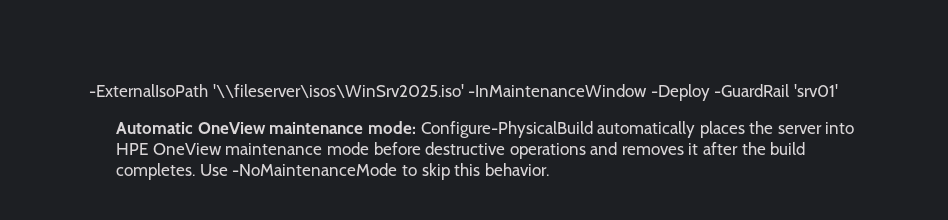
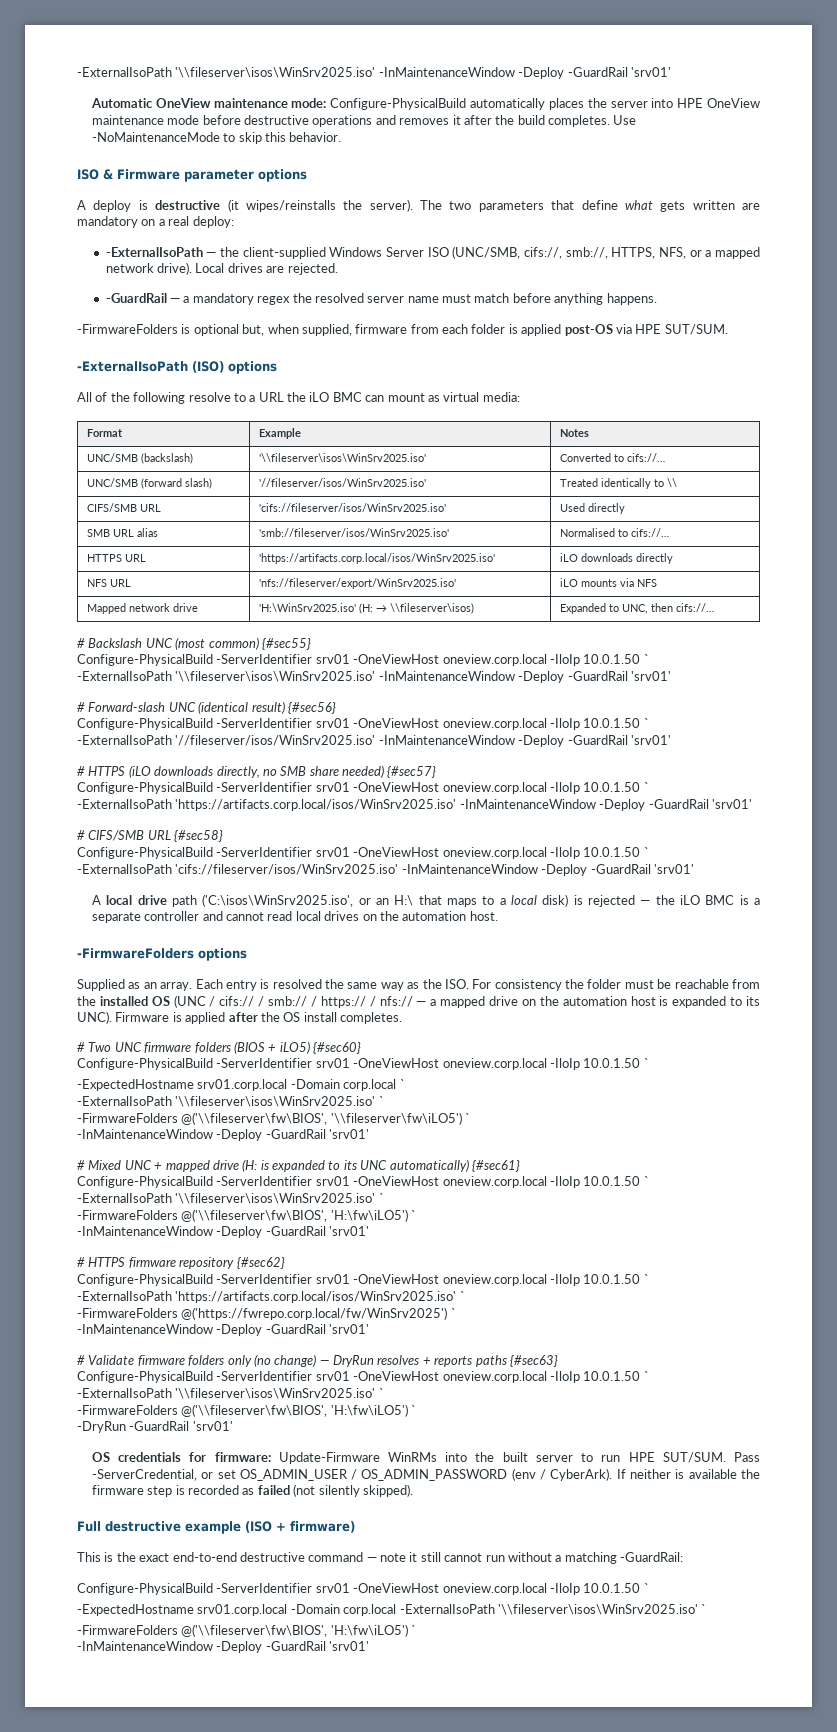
(549, 169) none -> [77,169,307,182] [77,199,760,212] [77,216,234,228] [105,246,760,259] [105,262,338,275] [105,293,657,305] [77,324,728,336] [77,361,277,374] [77,392,520,404] [86,429,123,437] [258,428,301,439] [559,429,589,437] [86,453,193,464] [258,453,426,462] [559,453,665,462] [86,478,212,489] [258,478,426,487] [559,478,677,489] [86,503,161,512] [258,503,446,512] [559,503,625,514] [86,528,158,537] [258,528,449,537] [559,528,669,537] [86,554,146,562] [258,553,495,564] [559,553,673,564] [86,579,131,587] [258,578,456,589] [559,578,657,587] [86,603,198,614] [258,603,474,614] [559,603,714,614] [77,637,311,650] [77,654,649,666] [77,671,671,683] [77,701,336,714] [77,718,649,730] [77,735,671,747] [77,765,437,778] [77,782,649,794] [77,799,752,811] [77,830,224,842] [77,847,649,859] [77,864,694,876] [91,894,760,907] [91,911,498,923] [77,948,247,961] [77,979,761,991] [77,995,760,1008] [77,1011,402,1024] [77,1041,361,1054] [77,1058,649,1070] [77,1079,405,1091] [77,1096,384,1107] [77,1112,471,1125] [77,1129,370,1141] [77,1159,520,1172] [77,1176,649,1188] [77,1193,384,1204] [77,1209,417,1222] [77,1226,370,1238] [77,1257,285,1269] [77,1274,649,1286] [77,1291,465,1303] [77,1307,456,1320] [77,1324,370,1336] [77,1354,558,1367] [77,1371,649,1383] [77,1388,384,1399] [77,1404,417,1417] [77,1421,233,1433] [91,1452,760,1464] [91,1468,760,1481] [91,1484,413,1497] [77,1521,355,1534] [77,1552,683,1564] [77,1583,649,1595] [77,1604,707,1616] [77,1624,417,1637] [77,1641,370,1653] // ISO & Firmware parameter options // A deploy is destructive (it wipes/reinstalls the server). The two parameters that define what gets written are mandatory on a real deploy: // -ExternalIsoPath — the client-supplied Windows Server ISO (UNC/SMB, cifs://, smb://, HTTPS, NFS, or a mapped network drive). Local drives are rejected. // -GuardRail — a mandatory regex the resolved server name must match before anything happens. // -FirmwareFolders is optional but, when supplied, firmware from each folder is applied post-OS via HPE SUT/SUM. // -ExternalIsoPath (ISO) options // All of the following resolve to a URL the iLO BMC can mount as virtual media: // Format | Example | Notes // UNC/SMB (backslash) | '\\fileserver\isos\WinSrv2025.iso' | Converted to cifs://… // UNC/SMB (forward slash) | '//fileserver/isos/WinSrv2025.iso' | Treated identically to \\ // CIFS/SMB URL | 'cifs://fileserver/isos/WinSrv2025.iso' | Used directly // SMB URL alias | 'smb://fileserver/isos/WinSrv2025.iso' | Normalised to cifs://… // HTTPS URL | 'https://artifacts.corp.local/isos/WinSrv2025.iso' | iLO downloads directly // NFS URL | 'nfs://fileserver/export/WinSrv2025.iso' | iLO mounts via NFS // Mapped network drive | 'H:\WinSrv2025.iso' (H: → \\fileserver\isos) | Expanded to UNC, then cifs://… // # Backslash UNC (most common) {#sec55} // Configure-PhysicalBuild -ServerIdentifier srv01 -OneViewHost oneview.corp.local -IloIp 10.0.1.50 ` // -ExternalIsoPath '\\fileserver\isos\WinSrv2025.iso' -InMaintenanceWindow -Deploy -GuardRail 'srv01' // # Forward-slash UNC (identical result) {#sec56} // Configure-PhysicalBuild -ServerIdentifier srv01 -OneViewHost oneview.corp.local -IloIp 10.0.1.50 ` // -ExternalIsoPath '//fileserver/isos/WinSrv2025.iso' -InMaintenanceWindow -Deploy -GuardRail 'srv01' // # HTTPS (iLO downloads directly, no SMB share needed) {#sec57} // Configure-PhysicalBuild -ServerIdentifier srv01 -OneViewHost oneview.corp.local -IloIp 10.0.1.50 ` // -ExternalIsoPath 'https://artifacts.corp.local/isos/WinSrv2025.iso' -InMaintenanceWindow -Deploy -GuardRail 'srv01' // # CIFS/SMB URL {#sec58} // Configure-PhysicalBuild -ServerIdentifier srv01 -OneViewHost oneview.corp.local -IloIp 10.0.1.50 ` // -ExternalIsoPath 'cifs://fileserver/isos/WinSrv2025.iso' -InMaintenanceWindow -Deploy -GuardRail 'srv01' // A local drive path ('C:\isos\WinSrv2025.iso', or an H:\ that maps to a local disk) is rejected — the iLO BMC is a separate controller and cannot read local drives on the automation host. // -FirmwareFolders options // Supplied as an array. Each entry is resolved the same way as the ISO. For consistency the folder must be reachable from the installed OS (UNC / cifs:// / smb:// / https:// / nfs:// — a mapped drive on the automation host is expanded to its UNC). Firmware is applied after the OS install completes. // # Two UNC firmware folders (BIOS + iLO5) {#sec60} // Configure-PhysicalBuild -ServerIdentifier srv01 -OneViewHost oneview.corp.local -IloIp 10.0.1.50 ` // -ExpectedHostname srv01.corp.local -Domain corp.local ` // -ExternalIsoPath '\\fileserver\isos\WinSrv2025.iso' ` // -FirmwareFolders @('\\fileserver\fw\BIOS', '\\fileserver\fw\iLO5') ` // -InMaintenanceWindow -Deploy -GuardRail 'srv01' // # Mixed UNC + mapped drive (H: is expanded to its UNC automatically) {#sec61} // Configure-PhysicalBuild -ServerIdentifier srv01 -OneViewHost oneview.corp.local -IloIp 10.0.1.50 ` // -ExternalIsoPath '\\fileserver\isos\WinSrv2025.iso' ` // -FirmwareFolders @('\\fileserver\fw\BIOS', 'H:\fw\iLO5') ` // -InMaintenanceWindow -Deploy -GuardRail 'srv01' // # HTTPS firmware repository {#sec62} // Configure-PhysicalBuild -ServerIdentifier srv01 -OneViewHost oneview.corp.local -IloIp 10.0.1.50 ` // -ExternalIsoPath 'https://artifacts.corp.local/isos/WinSrv2025.iso' ` // -FirmwareFolders @('https://fwrepo.corp.local/fw/WinSrv2025') ` // -InMaintenanceWindow -Deploy -GuardRail 'srv01' // # Validate firmware folders only (no change) — DryRun resolves + reports paths {#sec63} // Configure-PhysicalBuild -ServerIdentifier srv01 -OneViewHost oneview.corp.local -IloIp 10.0.1.50 ` // -ExternalIsoPath '\\fileserver\isos\WinSrv2025.iso' ` // -FirmwareFolders @('\\fileserver\fw\BIOS', 'H:\fw\iLO5') ` // -DryRun -GuardRail 'srv01' // OS credentials for firmware: Update-Firmware WinRMs into the built server to run HPE SUT/SUM. Pass -ServerCredential, or set OS_ADMIN_USER / OS_ADMIN_PASSWORD (env / CyberArk). If neither is available the firmware step is recorded as failed (not silently skipped). // Full destructive example (ISO + firmware) // This is the exact end-to-end destructive command — note it still cannot run without a matching -GuardRail: // Configure-PhysicalBuild -ServerIdentifier srv01 -OneViewHost oneview.corp.local -IloIp 10.0.1.50 ` // -ExpectedHostname srv01.corp.local -Domain corp.local -ExternalIsoPath '\\fileserver\isos\WinSrv2025.iso' ` // -FirmwareFolders @('\\fileserver\fw\BIOS', 'H:\fw\iLO5') ` // -InMaintenanceWindow -Deploy -GuardRail 'srv01'

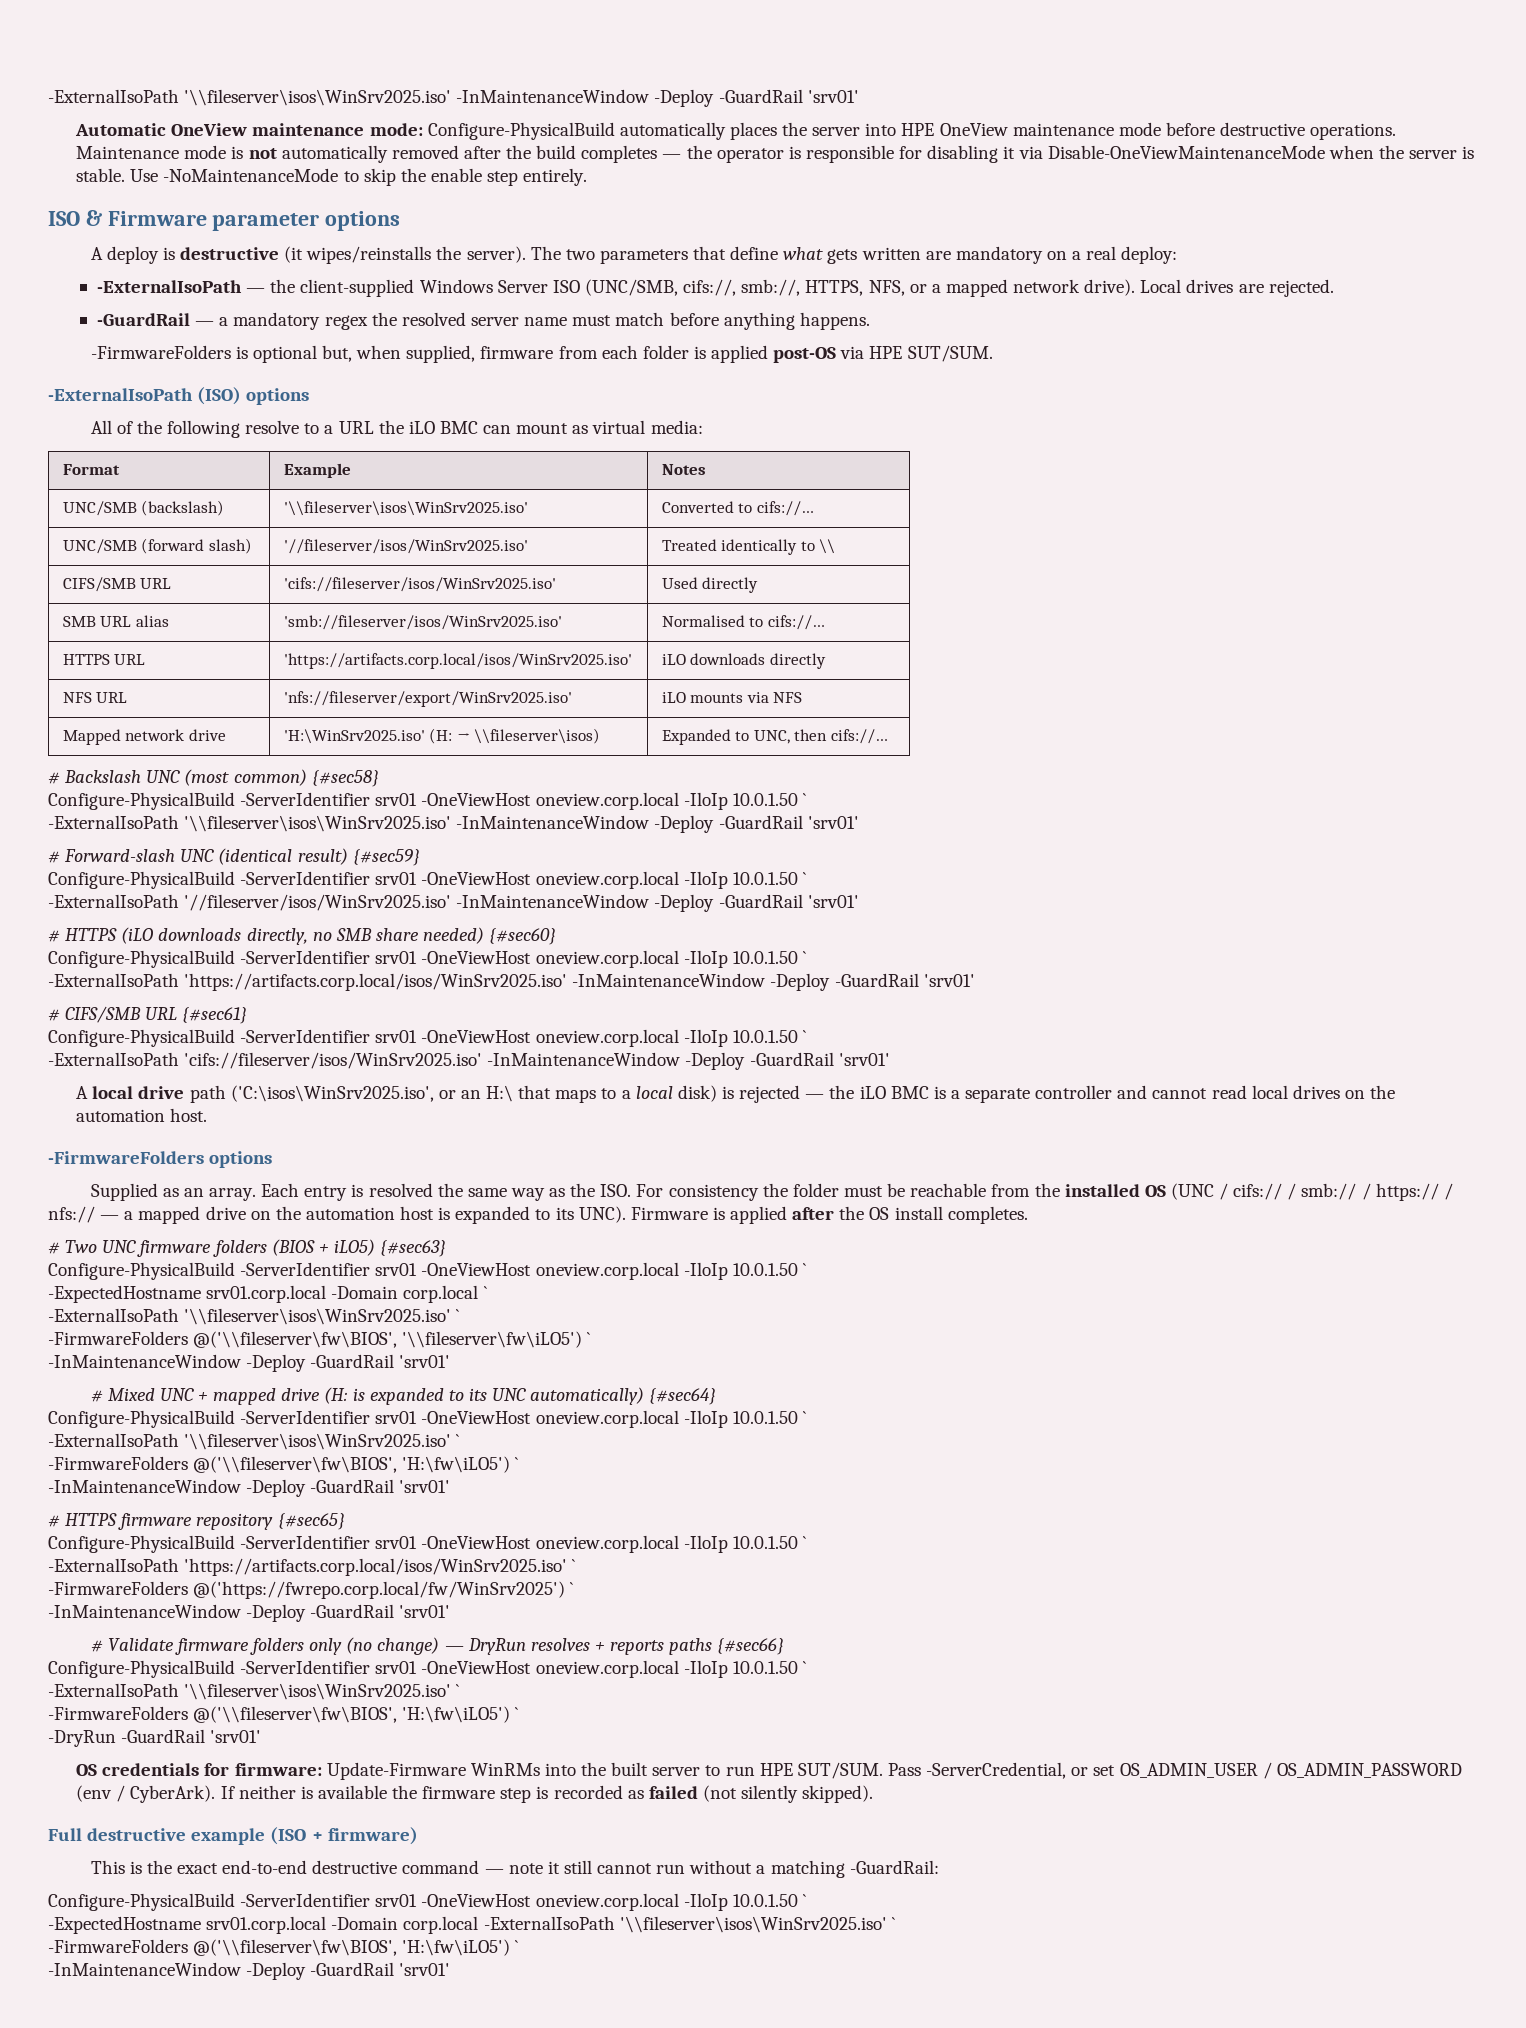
[312,115,637,127] [91,132,342,144] operations and removes it after the build completes. Use -NoMaintenanceMode to skip this behavior. -> [1310,123,1397,140] [76,145,1475,163] [76,168,588,186] operations. Maintenance mode is not automatically removed after the build completes — the operator is responsible for disabling it via Disable-OneViewMaintenanceMode when the server is stable. Use -NoMaintenanceMode to skip the enable step entirely.
[261,638,311,650] {#sec55} -> [311,770,379,787] {#sec58}
[287,702,336,714] {#sec56} -> [352,849,420,866] {#sec59}
[387,766,437,778] {#sec57} -> [489,928,557,945] {#sec60}
[174,830,224,842] {#sec58} -> [182,1007,248,1024] {#sec61}
[313,1042,361,1054] {#sec60} -> [380,1240,447,1257] {#sec63}
[471,1160,520,1172] {#sec61} -> [649,1388,717,1405] {#sec64}
[236,1257,285,1269] {#sec62} -> [277,1513,345,1530] {#sec65}
[509,1355,558,1367] {#sec63} -> [717,1638,785,1655] {#sec66}

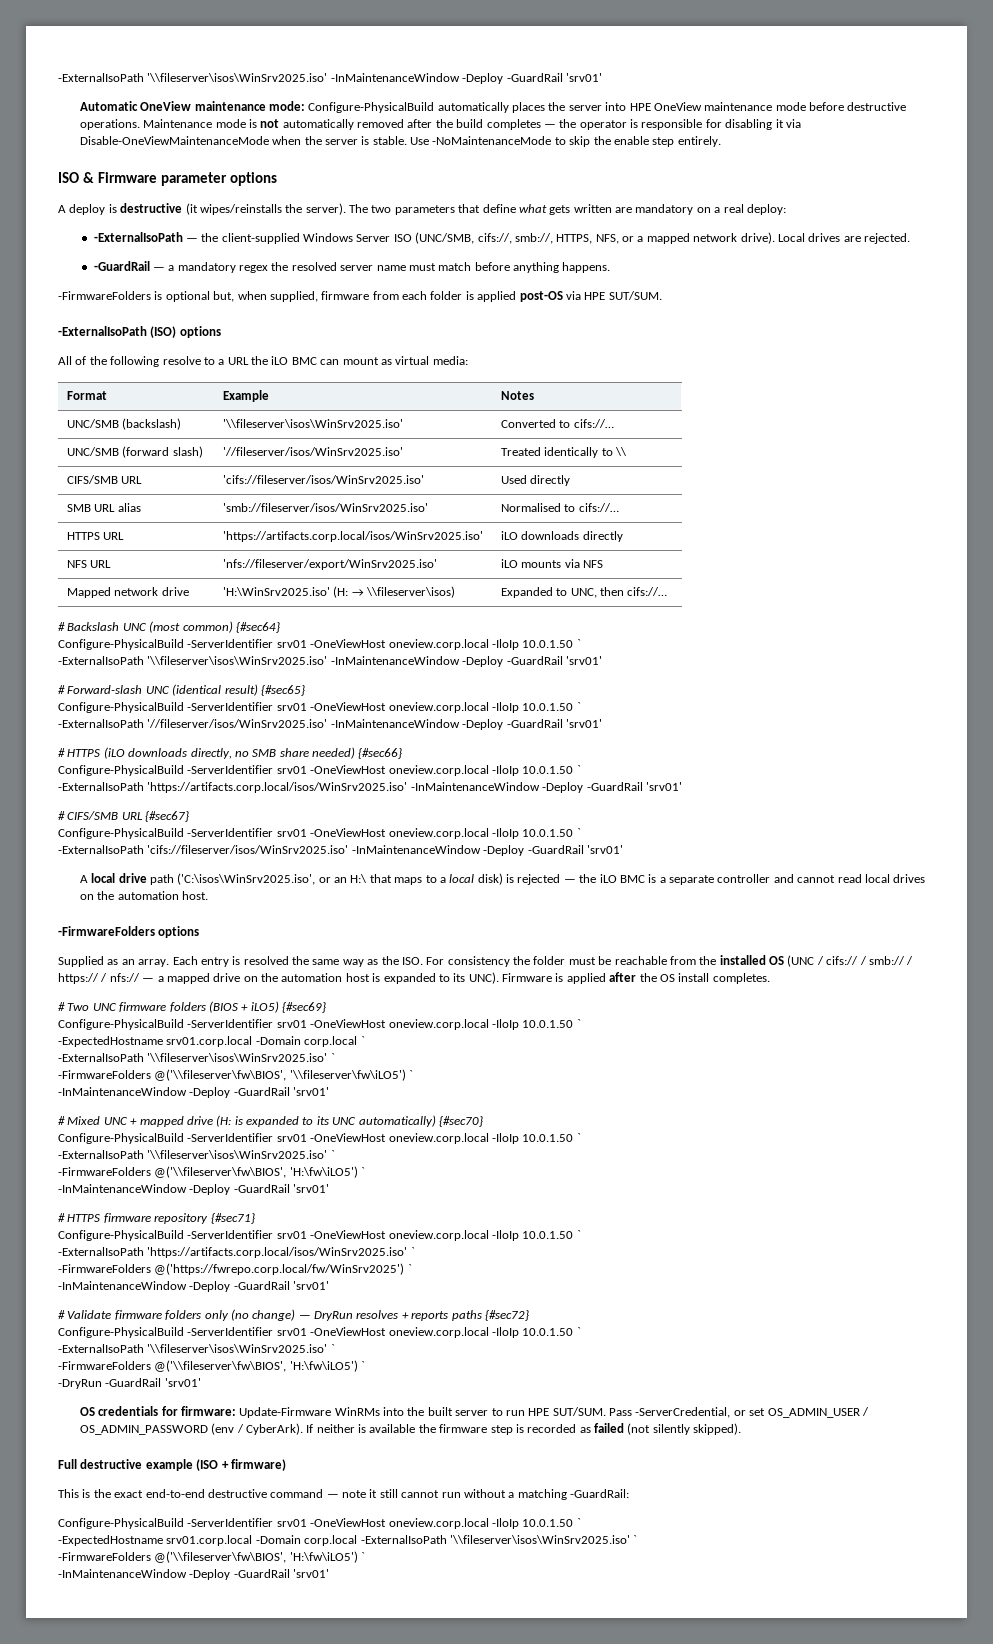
[311,770,379,787] {#sec58} -> [235,622,280,633] {#sec64}
[352,849,420,866] {#sec59} -> [260,685,305,696] {#sec65}
[489,928,557,945] {#sec60} -> [358,748,403,759] {#sec66}
[182,1007,248,1024] {#sec61} -> [145,811,190,822] {#sec67}
[380,1240,447,1257] {#sec63} -> [282,1002,326,1013] {#sec69}
[649,1388,717,1405] {#sec64} -> [438,1116,483,1127] {#sec70}
[277,1513,345,1530] {#sec65} -> [210,1213,255,1224] {#sec71}
[717,1638,785,1655] {#sec66} -> [484,1310,529,1321] {#sec72}

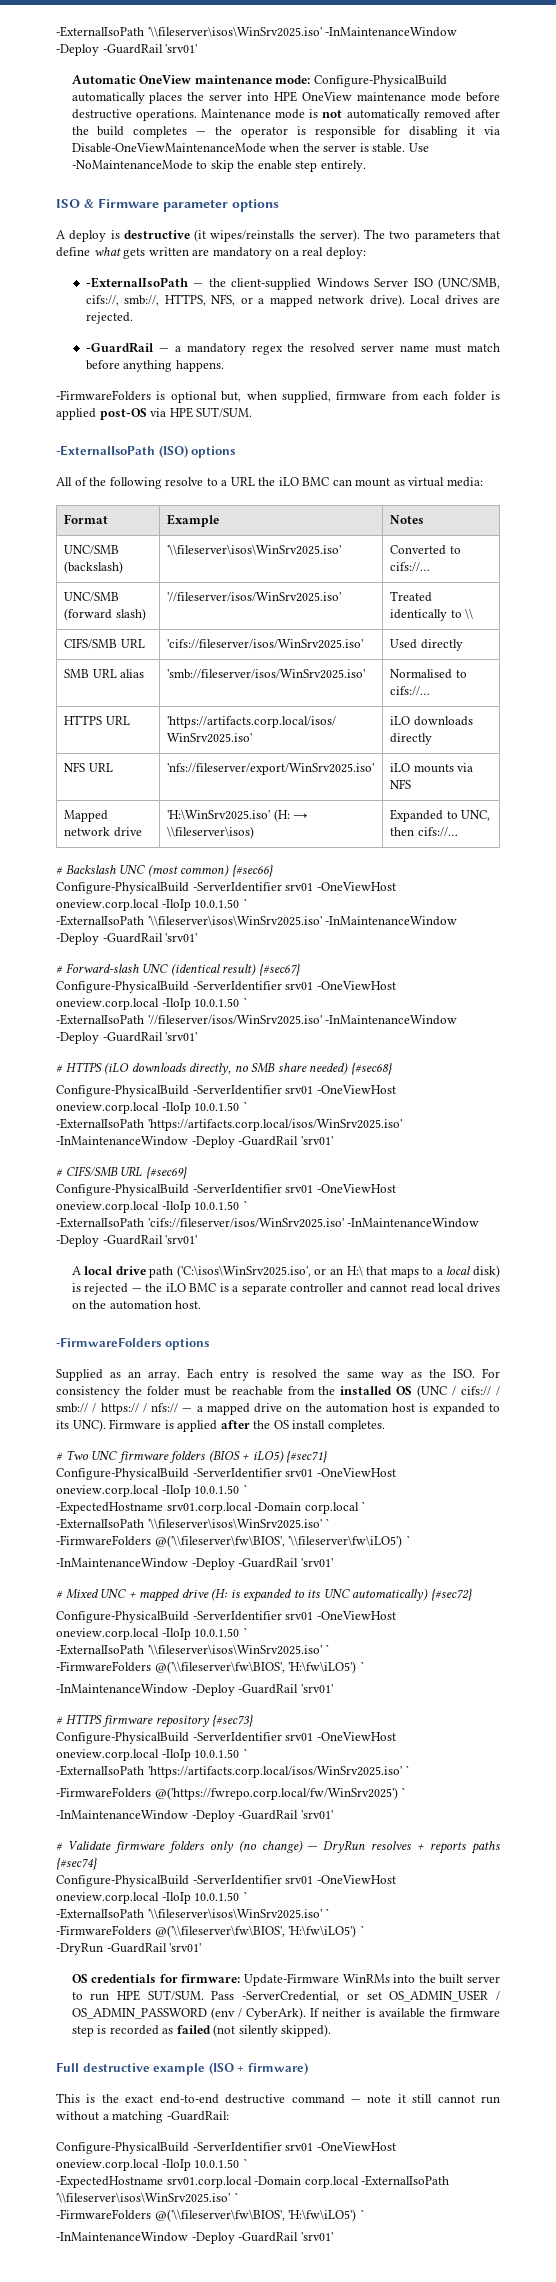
[235,622,280,633] {#sec64} -> [231,864,273,877] {#sec66}
[260,685,305,696] {#sec65} -> [258,963,300,976] {#sec67}
[358,748,403,759] {#sec66} -> [350,1062,392,1075] {#sec68}
[145,811,190,822] {#sec67} -> [145,1166,187,1179] {#sec69}
[282,1002,326,1013] {#sec69} -> [286,1450,328,1463] {#sec71}
[438,1116,483,1127] {#sec70} -> [430,1588,472,1601] {#sec72}
[210,1213,255,1224] {#sec71} -> [212,1714,254,1727] {#sec73}
[484,1310,529,1321] {#sec72} -> [56,1857,97,1870] {#sec74}

